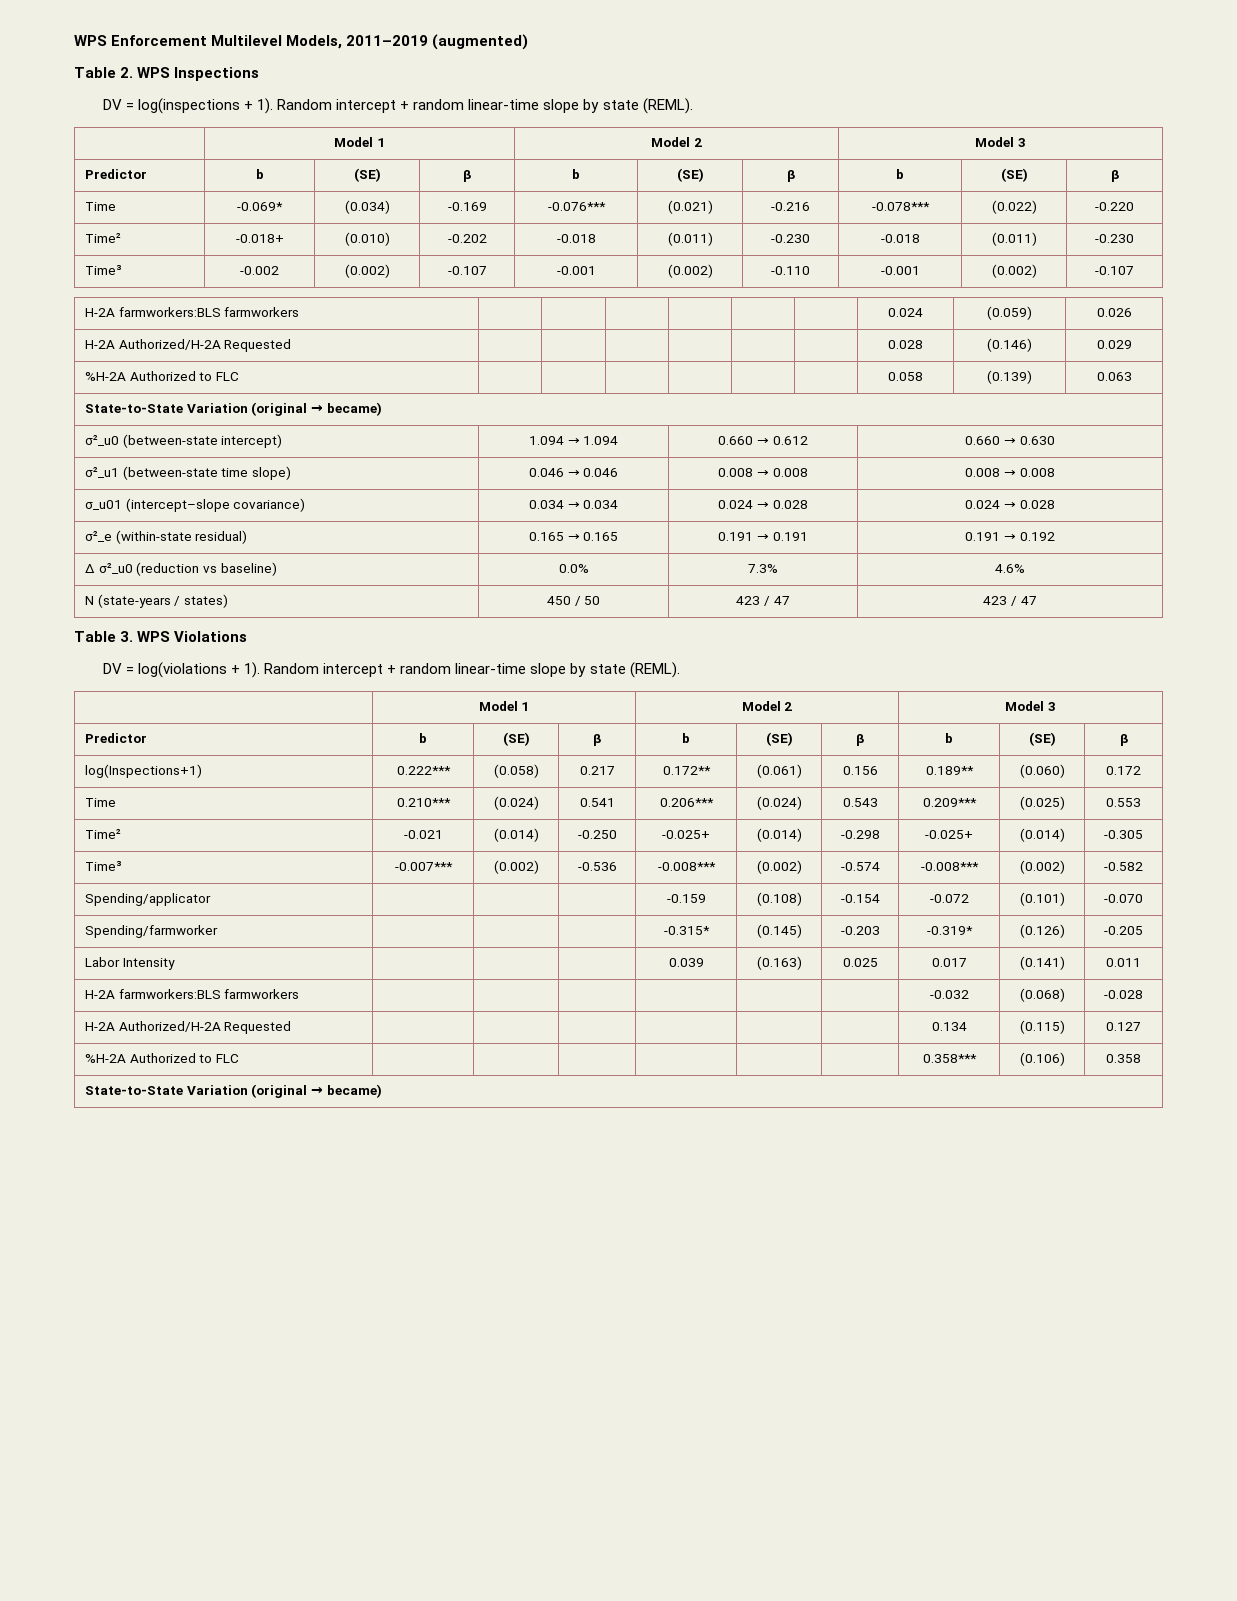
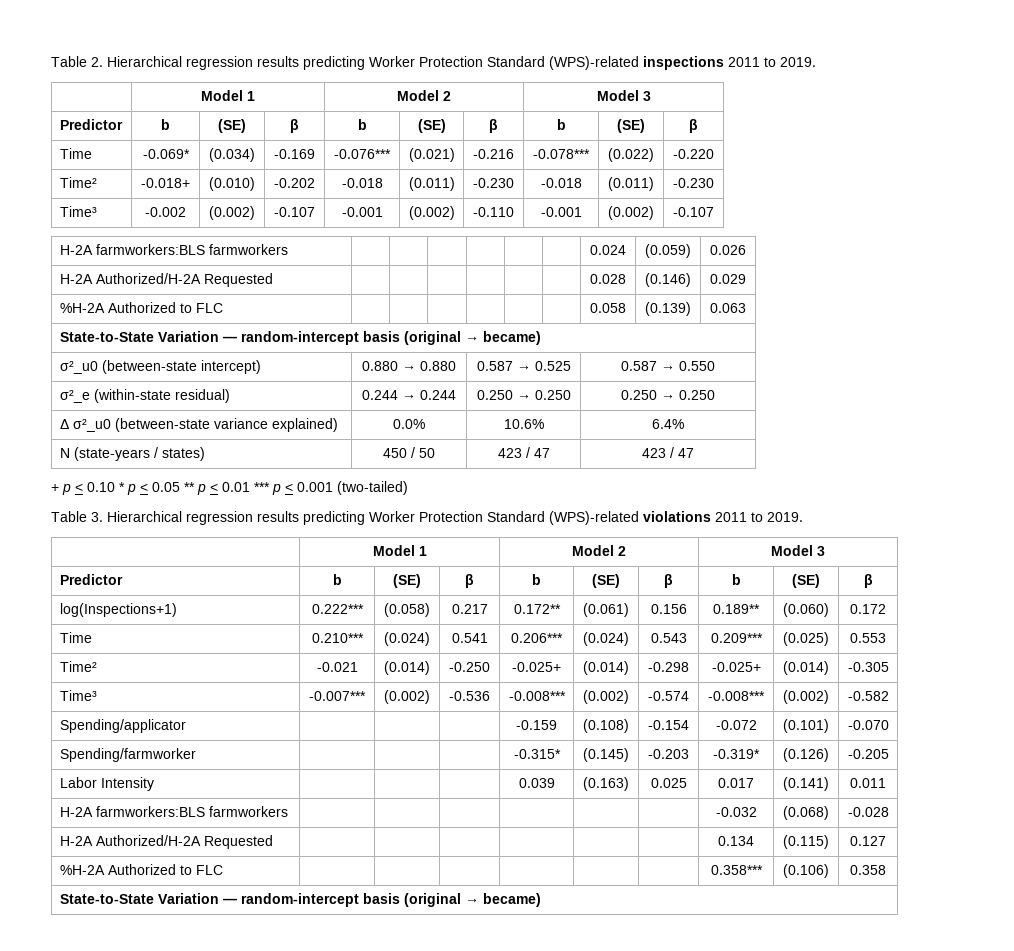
[74,34,529,50] [74,67,260,81] [102,98,693,114] WPS Enforcement Multilevel Models, 2011–2019 (augmented) // Table 2. WPS Inspections // DV = log(inspections + 1). Random intercept + random linear-time slope by state (REML). -> [51,56,816,70] Table 2. Hierarchical regression results predicting Worker Protection Standard (WPS)-related inspections 2011 to 2019.
(248, 408) none -> [222,331,400,345] — random-intercept basis
[528,436,619,445] [718,436,808,445] [965,436,1055,445] [85,466,292,480] [528,468,619,477] [718,468,808,477] [965,468,1055,477] [85,498,306,512] [528,500,619,509] [718,500,808,509] [965,500,1055,509] [85,530,248,544] [528,532,619,541] [718,532,808,541] [965,532,1055,541] 1.094 → 1.094 | 0.660 → 0.612 | 0.660 → 0.630 // σ²_u1 (between-state time slope) | 0.046 → 0.046 | 0.008 → 0.008 | 0.008 → 0.008 // σ_u01 (intercept–slope covariance) | 0.034 → 0.034 | 0.024 → 0.028 | 0.024 → 0.028 // σ²_e (within-state residual) | 0.165 → 0.165 | 0.191 → 0.191 | 0.191 → 0.192 -> [362,361,457,371] [476,361,571,371] [621,361,715,371] [59,389,230,403] [362,390,457,400] [476,390,571,400] [621,390,715,400] 0.880 → 0.880 | 0.587 → 0.525 | 0.587 → 0.550 // σ²_e (within-state residual) | 0.244 → 0.244 | 0.250 → 0.250 | 0.250 → 0.250
[136,562,277,576] (reduction vs baseline) -> [114,418,338,432] (between-state variance explained)
[748,564,778,573] [995,564,1025,573] 7.3% | 4.6% -> [503,419,544,429] [652,419,684,429] 10.6% | 6.4%
[74,631,248,642] [102,662,680,678] Table 3. WPS Violations // DV = log(violations + 1). Random intercept + random linear-time slope by state (REML). -> [51,481,408,495] [51,511,803,525] + p < 0.10 * p < 0.05 ** p < 0.01 *** p < 0.001 (two-tailed) // Table 3. Hierarchical regression results predicting Worker Protection Standard (WPS)-related violations 2011 to 2019.
(248, 1090) none -> [222,893,400,907] — random-intercept basis

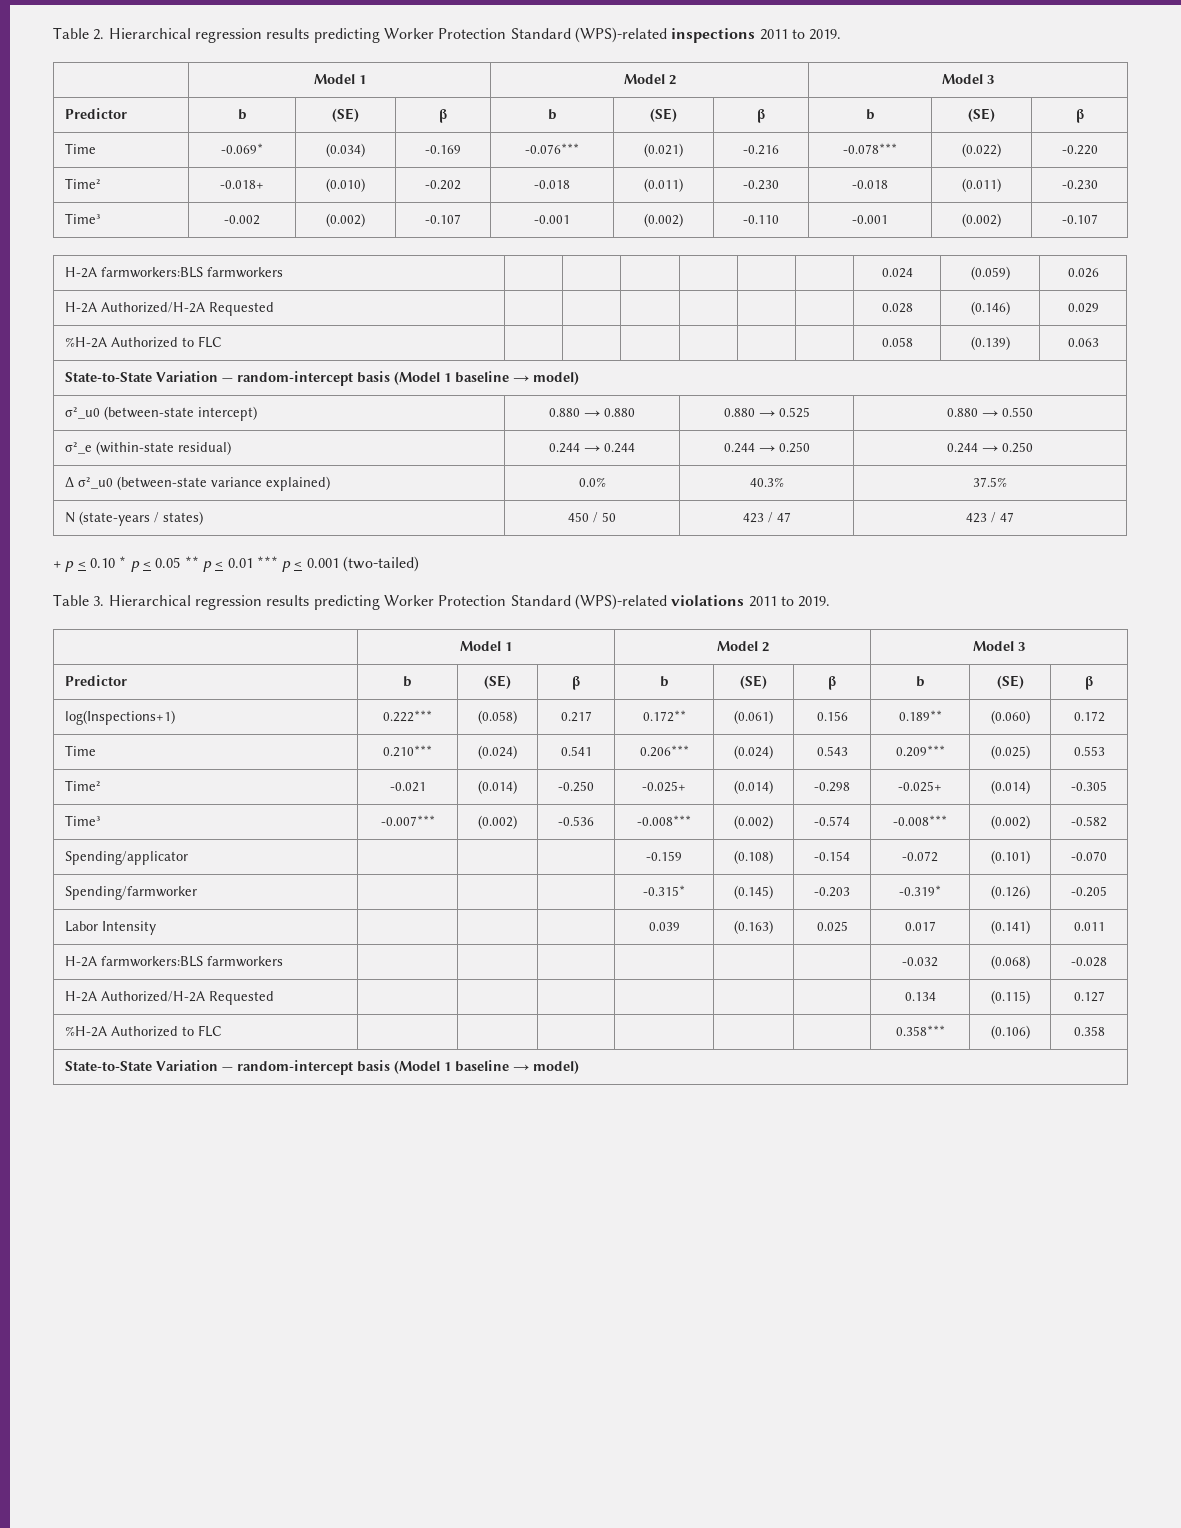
[403,331,541,345] (original → became) -> [394,371,580,385] (Model 1 baseline → model)
[476,361,513,371] 0.587 -> [723,408,755,417] 0.880
[621,361,657,371] 0.587 -> [947,408,978,417] 0.880
[476,390,513,400] 0.250 -> [723,443,755,453] 0.244
[621,390,657,400] 0.250 -> [947,443,978,453] 0.244
[503,419,544,429] [652,419,684,429] 10.6% | 6.4% -> [749,477,784,487] [973,477,1007,487] 40.3% | 37.5%
[403,893,541,907] (original → became) -> [394,1060,580,1074] (Model 1 baseline → model)

